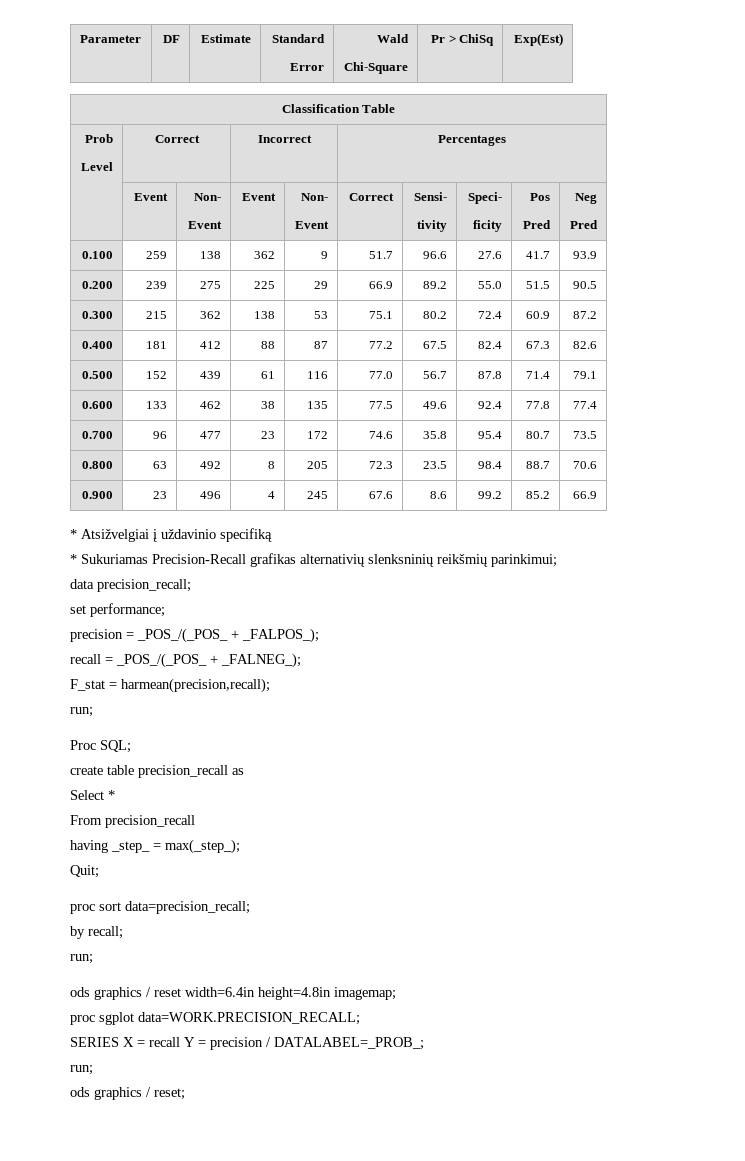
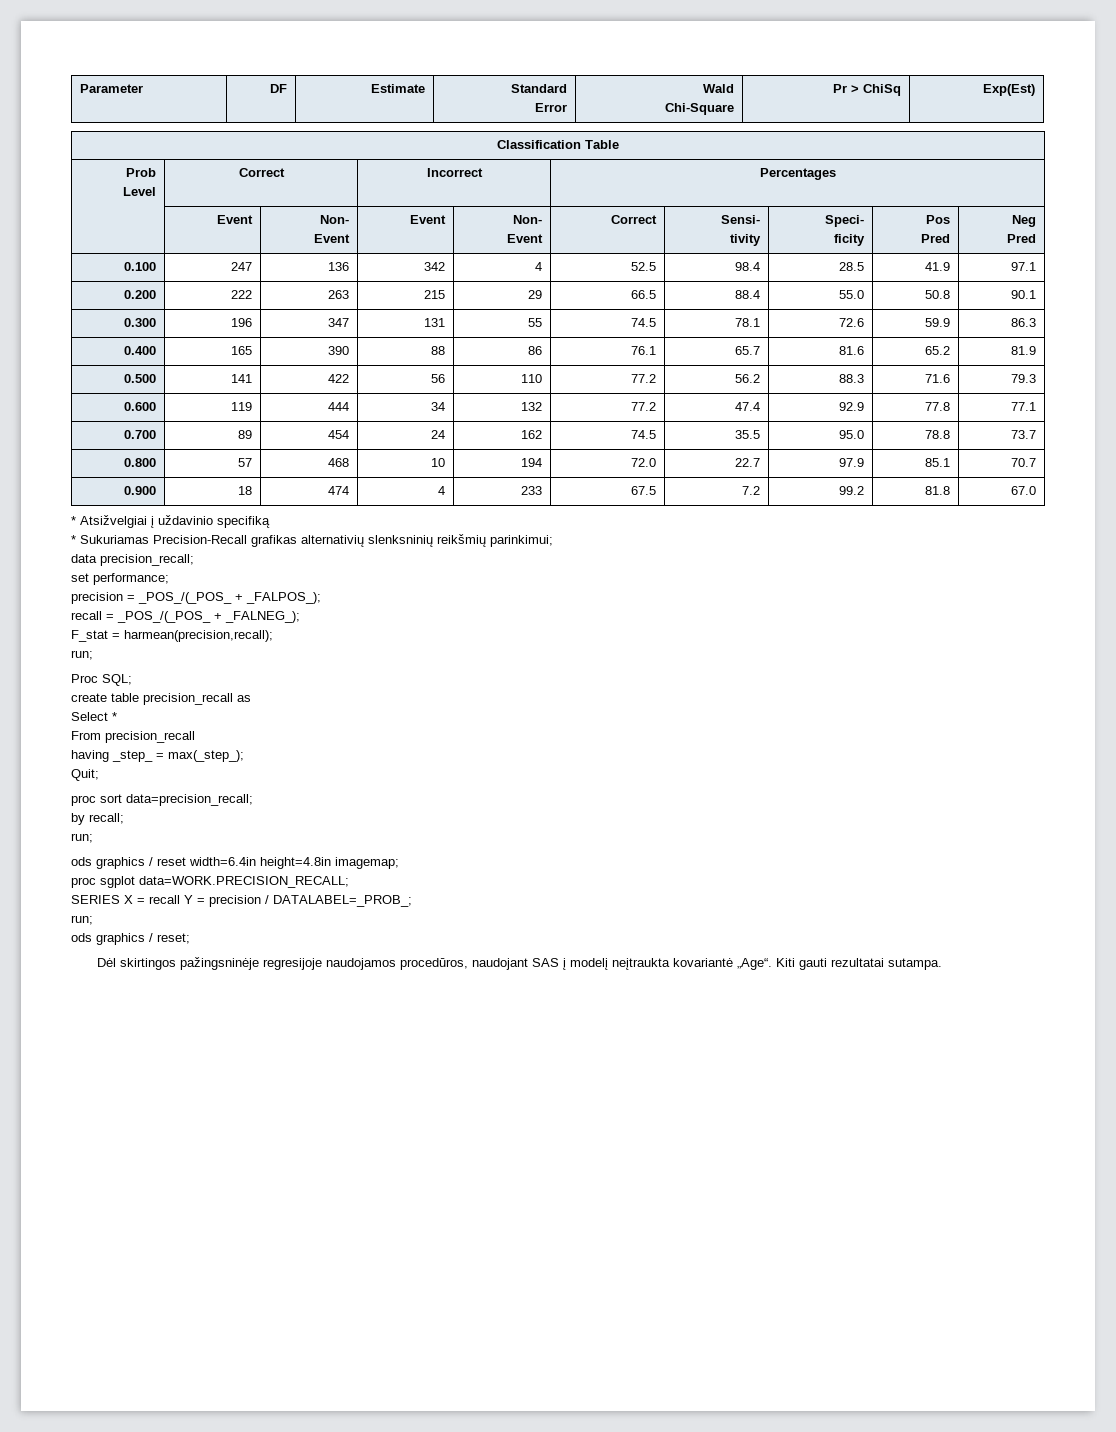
[146,251,168,259] [200,251,222,259] [254,251,276,259] [321,251,329,259] [369,251,394,259] [423,251,448,259] [478,251,503,259] [526,251,551,259] [573,251,598,259] [82,281,114,289] [146,281,168,289] [200,281,222,289] [254,281,276,289] 259 | 138 | 362 | 9 | 51.7 | 96.6 | 27.6 | 41.7 | 93.9 // 0.200 | 239 | 275 | 225 -> [230,262,252,271] [327,262,349,271] [423,262,445,271] [534,262,542,271] [630,262,656,271] [734,262,760,271] [838,262,864,271] [924,262,950,271] [1010,262,1036,271] [123,290,156,299] [230,290,252,299] [327,290,349,299] [423,290,445,299] 247 | 136 | 342 | 4 | 52.5 | 98.4 | 28.5 | 41.9 | 97.1 // 0.200 | 222 | 263 | 215
[369,281,394,289] [423,281,448,289] 66.9 | 89.2 -> [630,290,656,299] [734,290,760,299] 66.5 | 88.4
[526,281,551,289] [573,281,598,289] 51.5 | 90.5 -> [924,290,950,299] [1010,290,1036,299] 50.8 | 90.1
[146,311,168,319] [200,311,222,319] [254,311,276,319] [314,311,329,319] [369,311,394,319] [423,311,448,319] [478,311,503,319] [526,311,551,319] [573,311,598,319] 215 | 362 | 138 | 53 | 75.1 | 80.2 | 72.4 | 60.9 | 87.2 -> [230,318,252,327] [327,318,349,327] [423,318,445,327] [527,318,542,327] [630,318,656,327] [734,318,760,327] [838,318,864,327] [924,318,950,327] [1010,318,1036,327] 196 | 347 | 131 | 55 | 74.5 | 78.1 | 72.6 | 59.9 | 86.3
[146,341,168,349] [200,341,222,349] 181 | 412 -> [230,346,252,355] [327,346,349,355] 165 | 390
[314,341,329,349] [369,341,394,349] [423,341,448,349] [478,341,503,349] [526,341,551,349] [573,341,598,349] [82,371,114,379] [146,371,168,379] [200,371,222,379] [261,371,276,379] [307,371,329,379] [369,371,394,379] [423,371,448,379] [478,371,503,379] [526,371,551,379] [573,371,598,379] [82,401,114,409] [146,401,168,409] [200,401,222,409] [261,401,276,409] [307,401,329,409] [369,401,394,409] [423,401,448,409] [478,401,503,409] 87 | 77.2 | 67.5 | 82.4 | 67.3 | 82.6 // 0.500 | 152 | 439 | 61 | 116 | 77.0 | 56.7 | 87.8 | 71.4 | 79.1 // 0.600 | 133 | 462 | 38 | 135 | 77.5 | 49.6 | 92.4 -> [527,346,542,355] [630,346,656,355] [734,346,760,355] [838,346,864,355] [924,346,950,355] [1010,346,1036,355] [123,374,156,383] [230,374,252,383] [327,374,349,383] [430,374,445,383] [520,374,542,383] [630,374,656,383] [734,374,760,383] [838,374,864,383] [924,374,950,383] [1010,374,1036,383] [123,402,156,411] [230,402,252,411] [327,402,349,411] [430,402,445,411] [520,402,542,411] [630,402,656,411] [734,402,760,411] [838,402,864,411] 86 | 76.1 | 65.7 | 81.6 | 65.2 | 81.9 // 0.500 | 141 | 422 | 56 | 110 | 77.2 | 56.2 | 88.3 | 71.6 | 79.3 // 0.600 | 119 | 444 | 34 | 132 | 77.2 | 47.4 | 92.9
[573,401,598,409] 77.4 -> [1010,402,1036,411] 77.1
[153,431,168,439] [200,431,222,439] [261,431,276,439] [307,431,329,439] [369,431,394,439] [423,431,448,439] [478,431,503,439] [526,431,551,439] [573,431,598,439] [82,461,114,469] [153,461,168,469] [200,461,222,469] [268,461,276,469] [307,461,329,469] [369,461,394,469] [423,461,448,469] [478,461,503,469] [526,461,551,469] [573,461,598,469] 96 | 477 | 23 | 172 | 74.6 | 35.8 | 95.4 | 80.7 | 73.5 // 0.800 | 63 | 492 | 8 | 205 | 72.3 | 23.5 | 98.4 | 88.7 | 70.6 -> [237,430,252,439] [327,430,349,439] [430,430,445,439] [520,430,542,439] [630,430,656,439] [734,430,760,439] [838,430,864,439] [924,430,950,439] [1010,430,1036,439] [123,458,156,467] [237,458,252,467] [327,458,349,467] [430,458,445,467] [520,458,542,467] [630,458,656,467] [734,458,760,467] [838,458,864,467] [924,458,950,467] [1010,458,1036,467] 89 | 454 | 24 | 162 | 74.5 | 35.5 | 95.0 | 78.8 | 73.7 // 0.800 | 57 | 468 | 10 | 194 | 72.0 | 22.7 | 97.9 | 85.1 | 70.7
[153,491,168,499] [200,491,222,499] [268,491,276,499] [307,491,329,499] [369,491,394,499] [430,491,448,499] 23 | 496 | 4 | 245 | 67.6 | 8.6 -> [237,486,252,495] [327,486,349,495] [437,486,445,495] [520,486,542,495] [630,486,656,495] [741,486,760,495] 18 | 474 | 4 | 233 | 67.5 | 7.2
[526,491,551,499] [573,491,598,499] 85.2 | 66.9 -> [924,486,950,495] [1010,486,1036,495] 81.8 | 67.0
(185, 1094) none -> [97,957,943,970] // Dėl skirtingos pažingsninėje regresijoje naudojamos procedūros, naudojant SAS į modelį neįtraukta kovariantė „Age“. Kiti gauti rezultatai sutampa.

